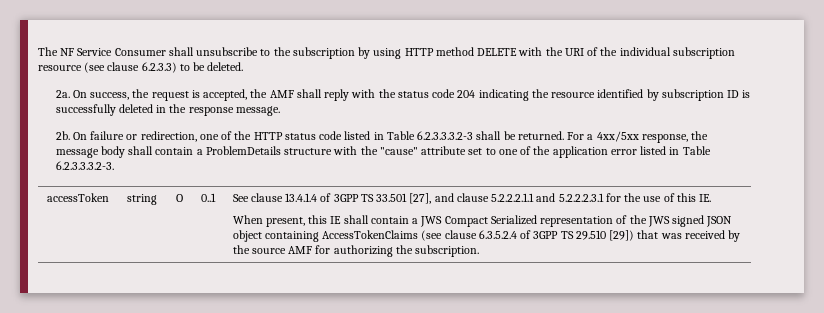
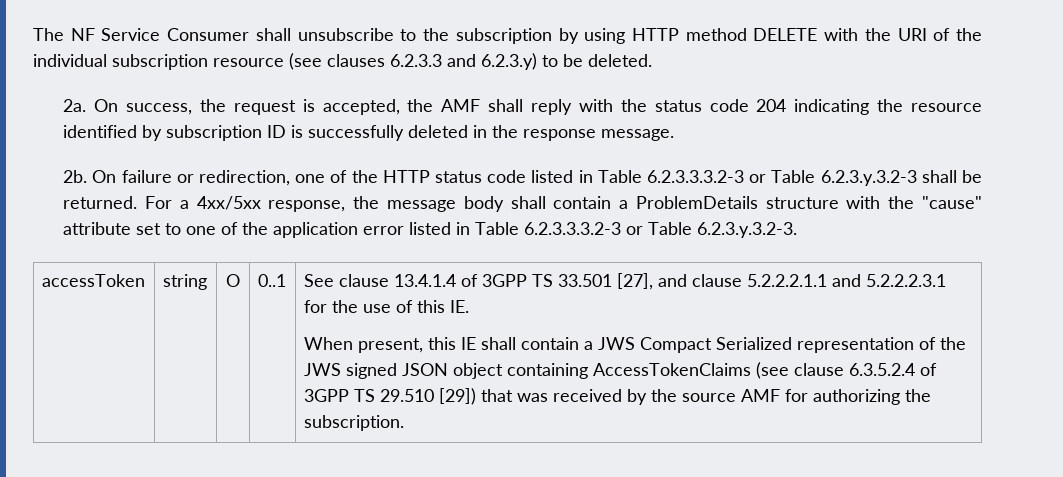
[107,62,177,73] clause 6.2.3.3) -> [327,53,537,70] clauses 6.2.3.3 and 6.2.3.y)
(474, 135) none -> [749,170,917,186] or Table 6.2.3.y.3.2-3
[55,161,114,170] 6.2.3.3.3.2-3. -> [524,222,798,238] 6.2.3.3.3.2-3 or Table 6.2.3.y.3.2-3.

